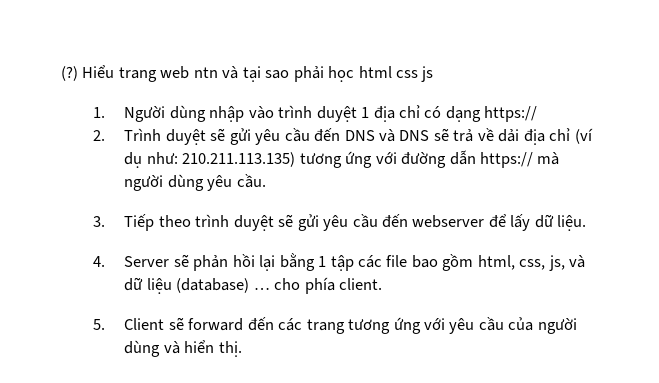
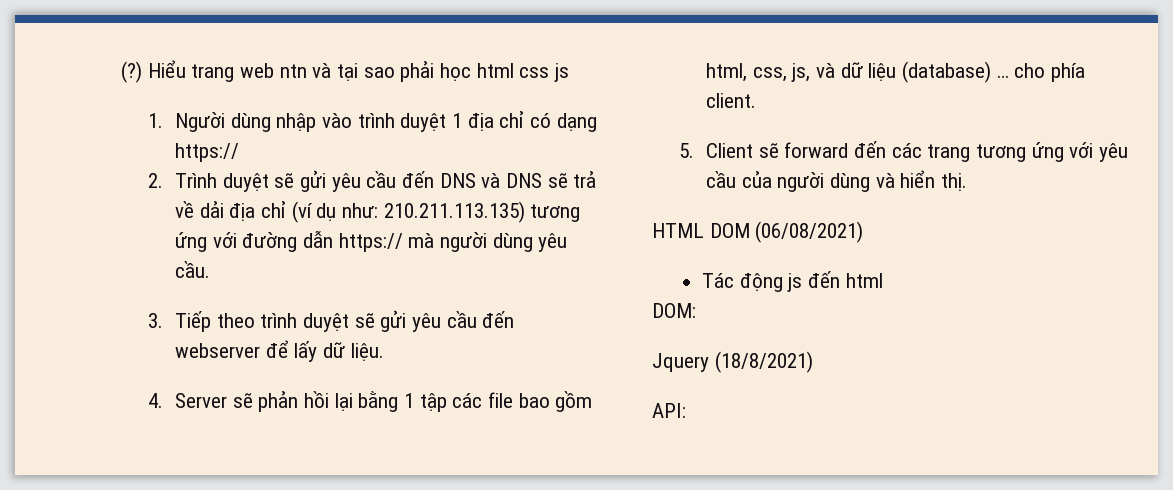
(242, 349) none -> [652,221,864,243] [702,271,883,292] [652,303,696,318] [652,351,813,373] [652,403,686,418] // HTML DOM (06/08/2021) // Tác động js đến html // DOM: // Jquery (18/8/2021) // API:

